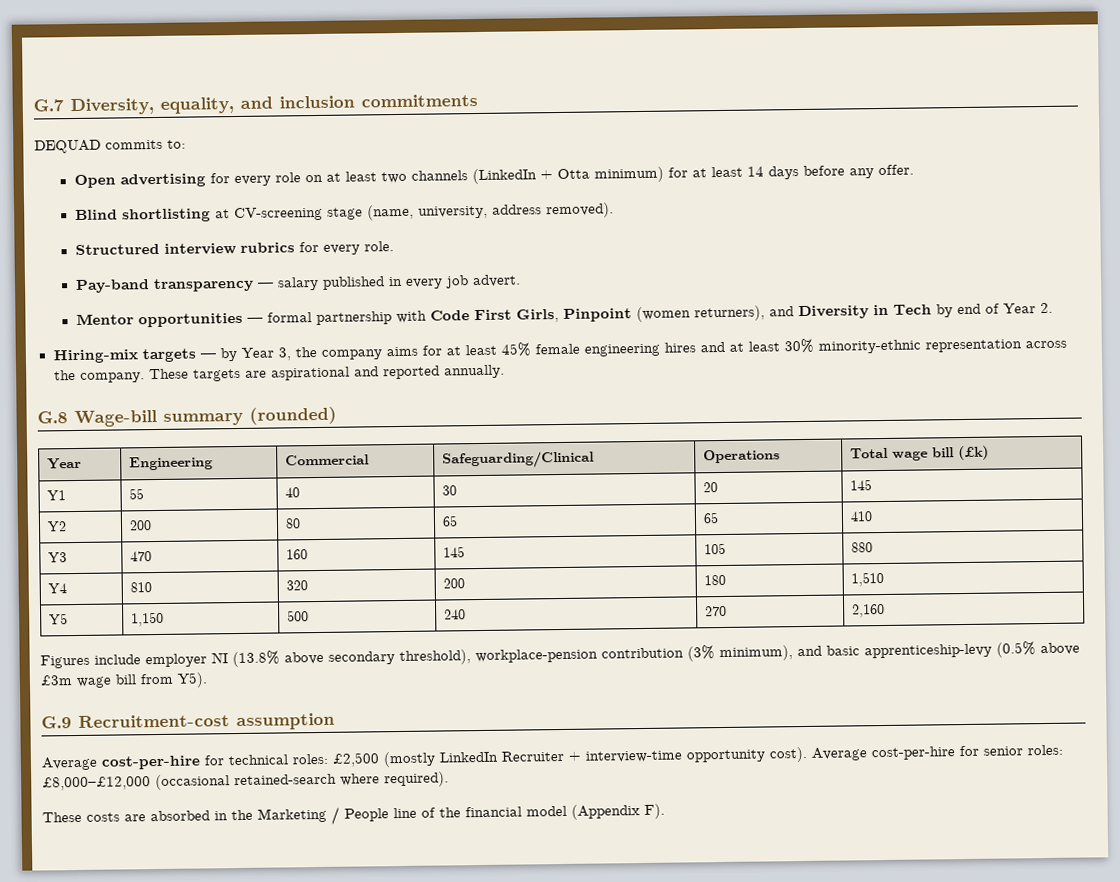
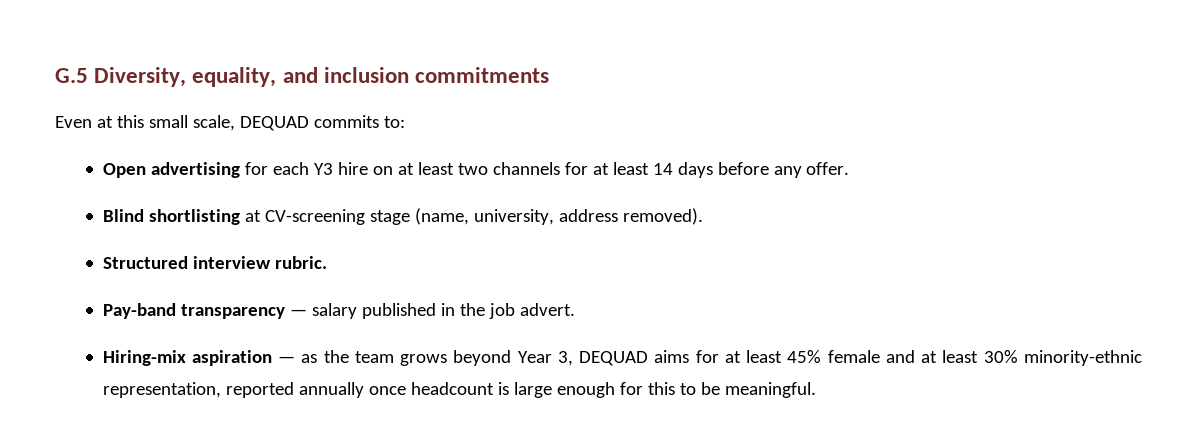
[33,99,64,112] G.7 -> [55,68,88,83] G.5
(478, 100) none -> [55,115,235,131] Even at this small scale,
[233,172,301,187] every role -> [272,162,368,175] each Y3 hire
[471,166,664,185] (LinkedIn + Otta minimum) -> (560, 168) none
[239,241,394,255] rubrics for every role. -> [274,256,327,269] rubric.
[404,278,443,289] every -> [459,303,485,316] the
[75,302,1053,328] [52,347,382,364] Mentor opportunities — formal partnership with Code First Girls, Pinpoint (women returners), and Diversity in Tech by end of Year 2. // Hiring-mix targets — by Year 3, the company -> [102,350,649,366] Hiring-mix aspiration — as the team grows beyond Year 3, DEQUAD
[583,342,696,357] engineering hires -> (880, 356) none
[924,339,1067,353] [53,364,505,383] [37,406,337,428] [47,457,83,470] [129,456,214,471] [285,454,371,466] [442,450,596,469] [703,449,781,464] [850,445,990,461] [47,490,67,501] [129,488,145,500] [285,487,301,498] [442,485,458,496] [703,482,719,493] [850,479,873,491] [47,521,68,532] [129,520,153,531] [285,518,302,529] [442,515,459,527] [703,512,720,524] [850,511,874,522] [48,552,68,563] [130,551,153,562] [286,549,309,560] [443,546,466,558] [704,542,727,555] [851,542,874,553] [48,583,68,594] [130,582,153,593] [286,580,309,591] [443,578,466,589] [704,574,727,586] [851,571,885,587] [49,613,69,625] [131,611,165,627] [287,610,310,622] [444,609,467,620] [705,605,728,617] [852,603,886,618] [40,641,1080,669] [40,672,208,689] [41,712,335,731] [41,744,1063,771] [42,771,449,791] [42,803,665,825] representation across the company. These targets are aspirational and reported annually. // G.8 Wage-bill summary (rounded) // Year | Engineering | Commercial | Safeguarding/Clinical | Operations | Total wage bill (£k) // Y1 | 55 | 40 | 30 | 20 | 145 // Y2 | 200 | 80 | 65 | 65 | 410 // Y3 | 470 | 160 | 145 | 105 | 880 // Y4 | 810 | 320 | 200 | 180 | 1,510 // Y5 | 1,150 | 500 | 240 | 270 | 2,160 // Figures include employer NI (13.8% above secondary threshold), workplace-pension contribution (3% minimum), and basic apprenticeship-levy (0.5% above £3m wage bill from Y5). // G.9 Recruitment-cost assumption // Average cost-per-hire for technical roles: £2,500 (mostly LinkedIn Recruiter + interview-time opportunity cost). Average cost-per-hire for senior roles: £8,000–£12,000 (occasional retained-search where required). // These costs are absorbed in the Marketing / People line of the financial model (Appendix F). -> [102,382,816,398] representation, reported annually once headcount is large enough for this to be meaningful.

